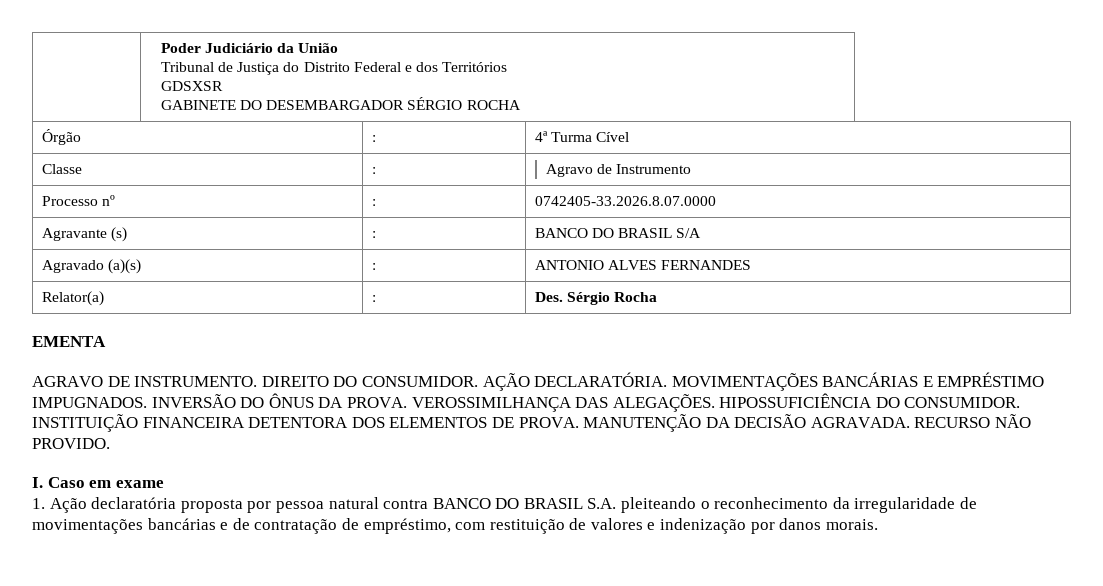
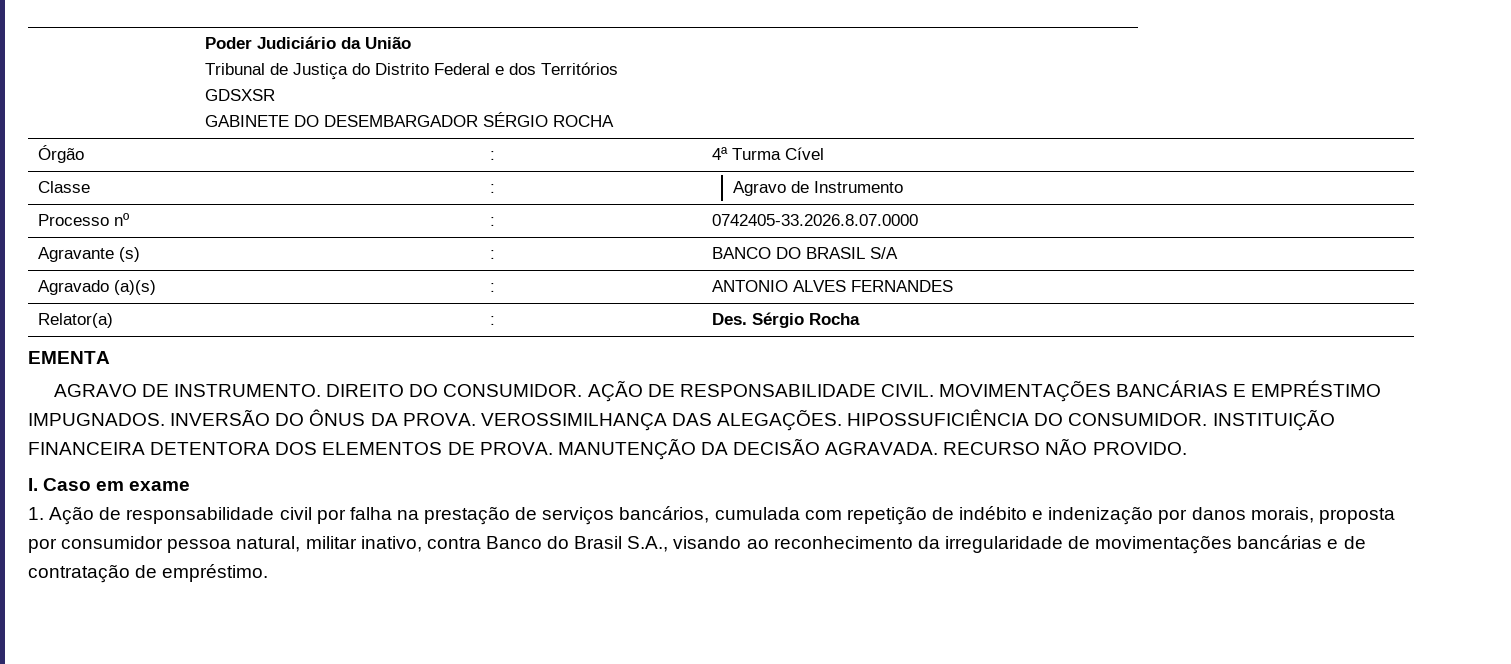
[534,372,668,387] DECLARATÓRIA. -> [647,384,934,397] DE RESPONSABILIDADE CIVIL.
[91,497,710,513] declaratória proposta por pessoa natural contra BANCO DO BRASIL S.A. pleiteando o -> [99,506,1395,525] [28,536,769,553] de responsabilidade civil por falha na prestação de serviços bancários, cumulada com repetição de indébito e indenização por danos morais, proposta por consumidor pessoa natural, militar inativo, contra Banco do Brasil S.A., visando ao
[363,518,878,534] empréstimo, com restituição de valores e indenização por danos morais. -> [162,564,269,582] empréstimo.

